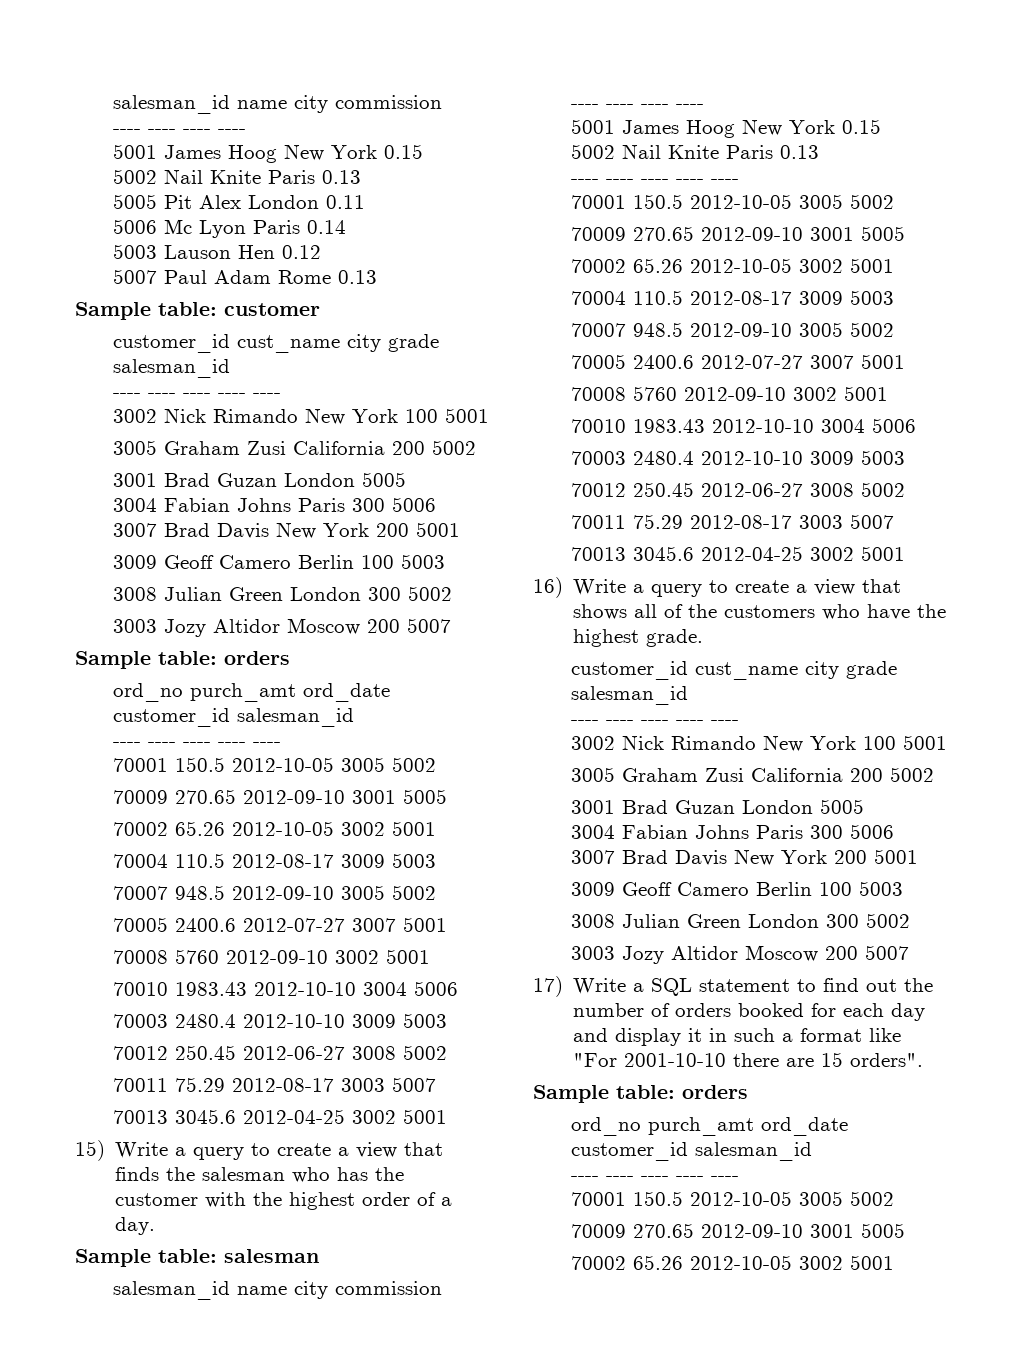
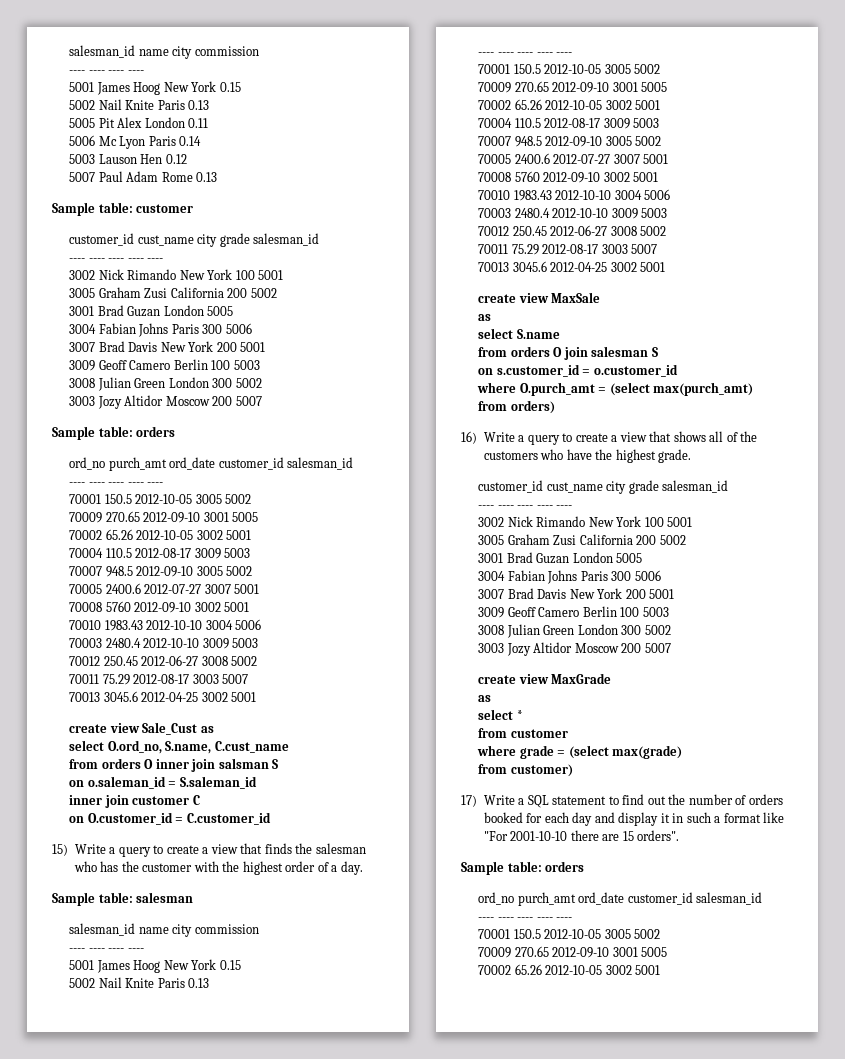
(447, 1116) none -> [69,722,214,735] [69,740,289,754] [69,758,279,772] [69,776,257,789] [69,795,200,808] [69,812,271,825] // create view Sale_Cust as // select O.ord_no, S.name, C.cust_name // from orders O inner join salsman S // on o.saleman_id = S.saleman_id // inner join customer C // on O.customer_id = C.customer_id
(905, 553) none -> [478,292,601,303] [478,314,492,321] [478,328,560,339] [478,346,658,360] [478,364,678,377] [477,382,754,396] [478,400,555,414] // create view MaxSale // as // select S.name // from orders O join salesman S // on s.customer_id = o.customer_id // where O.purch_amt = (select max(purch_amt) // from orders)
(909, 952) none -> [478,673,612,684] [478,695,492,702] [478,709,523,720] [478,728,568,738] [477,745,683,759] [478,764,573,777] // create view MaxGrade // as // select * // from customer // where grade = (select max(grade) // from customer)

